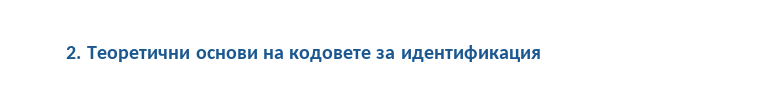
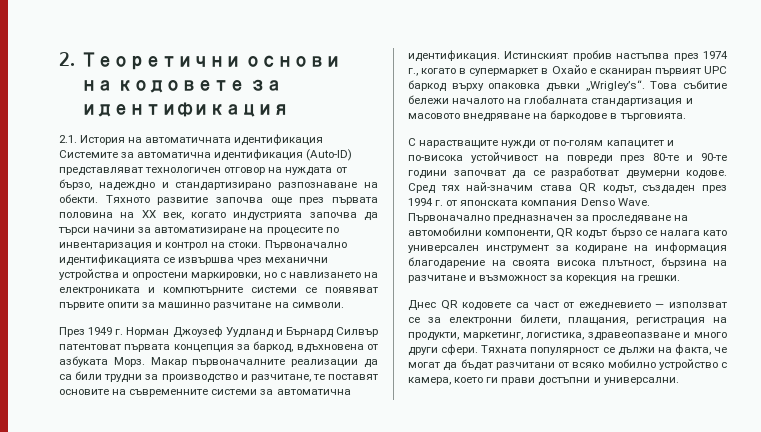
(541, 53) none -> [59,134,324,146] [59,149,353,161] [59,167,347,176] [59,179,378,191] [59,194,378,205] [59,210,378,221] [58,227,339,235] [59,240,347,250] [59,254,329,266] [59,269,378,280] [59,287,378,295] [59,302,344,310] [59,326,378,338] [59,341,378,353] [59,356,378,368] [59,371,378,383] [59,389,351,397] [408,50,728,62] [408,65,727,76] [408,80,727,92] [408,95,693,107] [408,110,686,122] [408,138,674,149] [408,152,727,164] [408,167,727,179] [408,182,727,194] [408,198,650,206] [408,213,689,224] [408,227,727,239] [408,242,727,254] [408,257,727,269] [408,275,680,283] [408,300,727,311] [408,314,727,325] [408,332,727,341] [408,344,727,356] [408,359,727,371] [408,377,679,386] // 2.1. История на автоматичната идентификация Системите за автоматична идентификация (Auto-ID) представляват технологичен отговор на нуждата от бързо, надеждно и стандартизирано разпознаване на обекти. Тяхното развитие започва още през първата половина на XX век, когато индустрията започва да търси начини за автоматизиране на процесите по инвентаризация и контрол на стоки. Първоначално идентификацията се извършва чрез механични устройства и опростени маркировки, но с навлизането на електрониката и компютърните системи се появяват първите опити за машинно разчитане на символи. // През 1949 г. Норман Джоузеф Уудланд и Бърнард Силвър патентоват първата концепция за баркод, вдъхновена от азбуката Морз. Макар първоначалните реализации да са били трудни за производство и разчитане, те поставят основите на съвременните системи за автоматична идентификация. Истинският пробив настъпва през 1974 г., когато в супермаркет в Охайо е сканиран първият UPC баркод върху опаковка дъвки „Wrigley’s“. Това събитие бележи началото на глобалната стандартизация и масовото внедряване на баркодове в търговията. // С нарастващите нужди от по-голям капацитет и по-висока устойчивост на повреди през 80-те и 90-те години започват да се разработват двумерни кодове. Сред тях най-значим става QR кодът, създаден през 1994 г. от японската компания Denso Wave. Първоначално предназначен за проследяване на автомобилни компоненти, QR кодът бързо се налага като универсален инструмент за кодиране на информация благодарение на своята висока плътност, бързина на разчитане и възможност за корекция на грешки. // Днес QR кодовете са част от ежедневието — използват се за електронни билети, плащания, регистрация на продукти, маркетинг, логистика, здравеопазване и много други сфери. Тяхната популярност се дължи на факта, че могат да бъдат разчитани от всяко мобилно устройство с камера, което ги прави достъпни и универсални.

